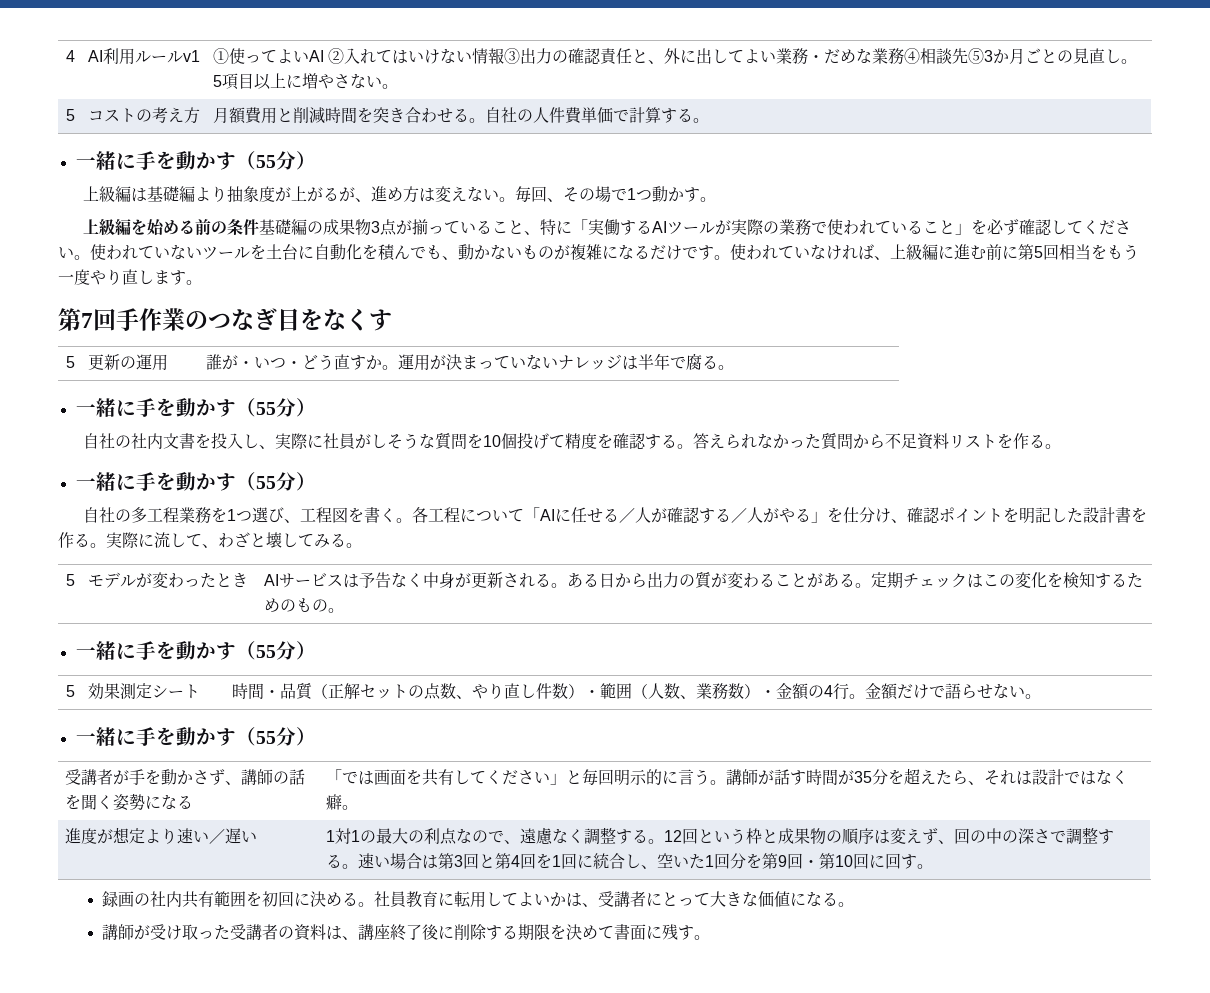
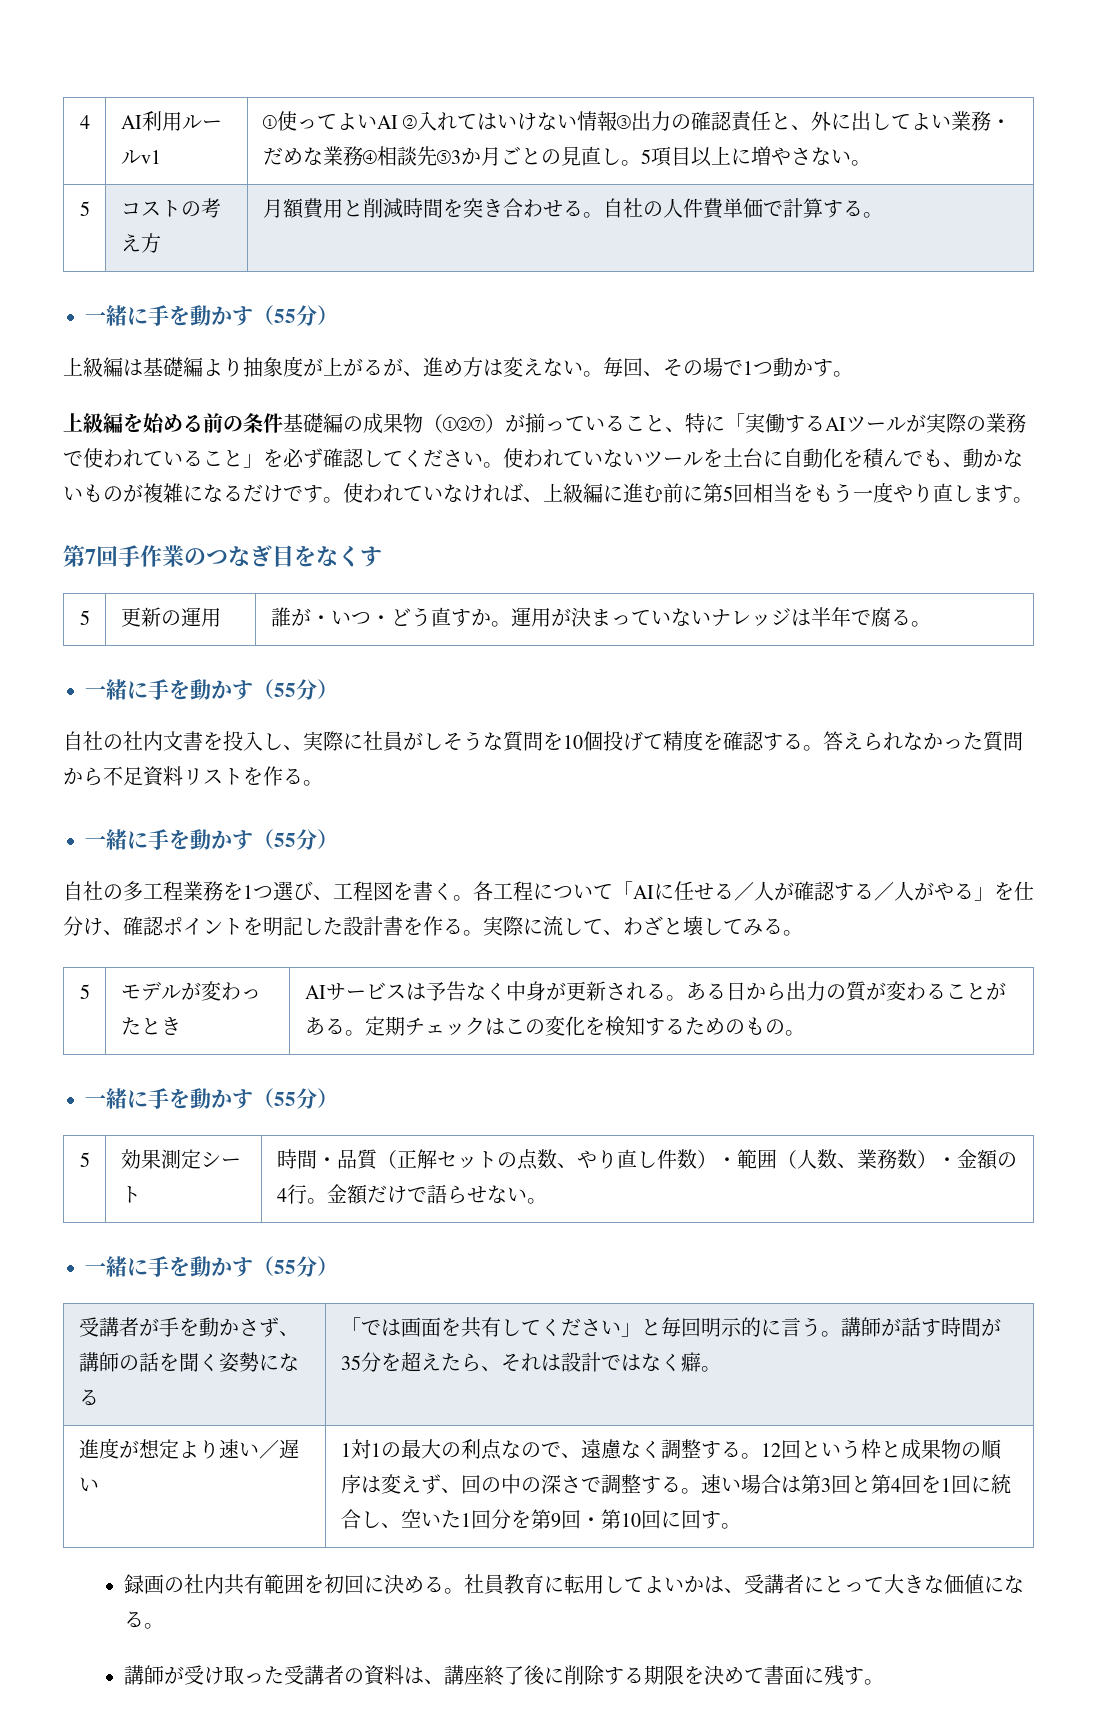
[371,219,398,236] 3点 -> [423,414,505,433] （①②⑦）

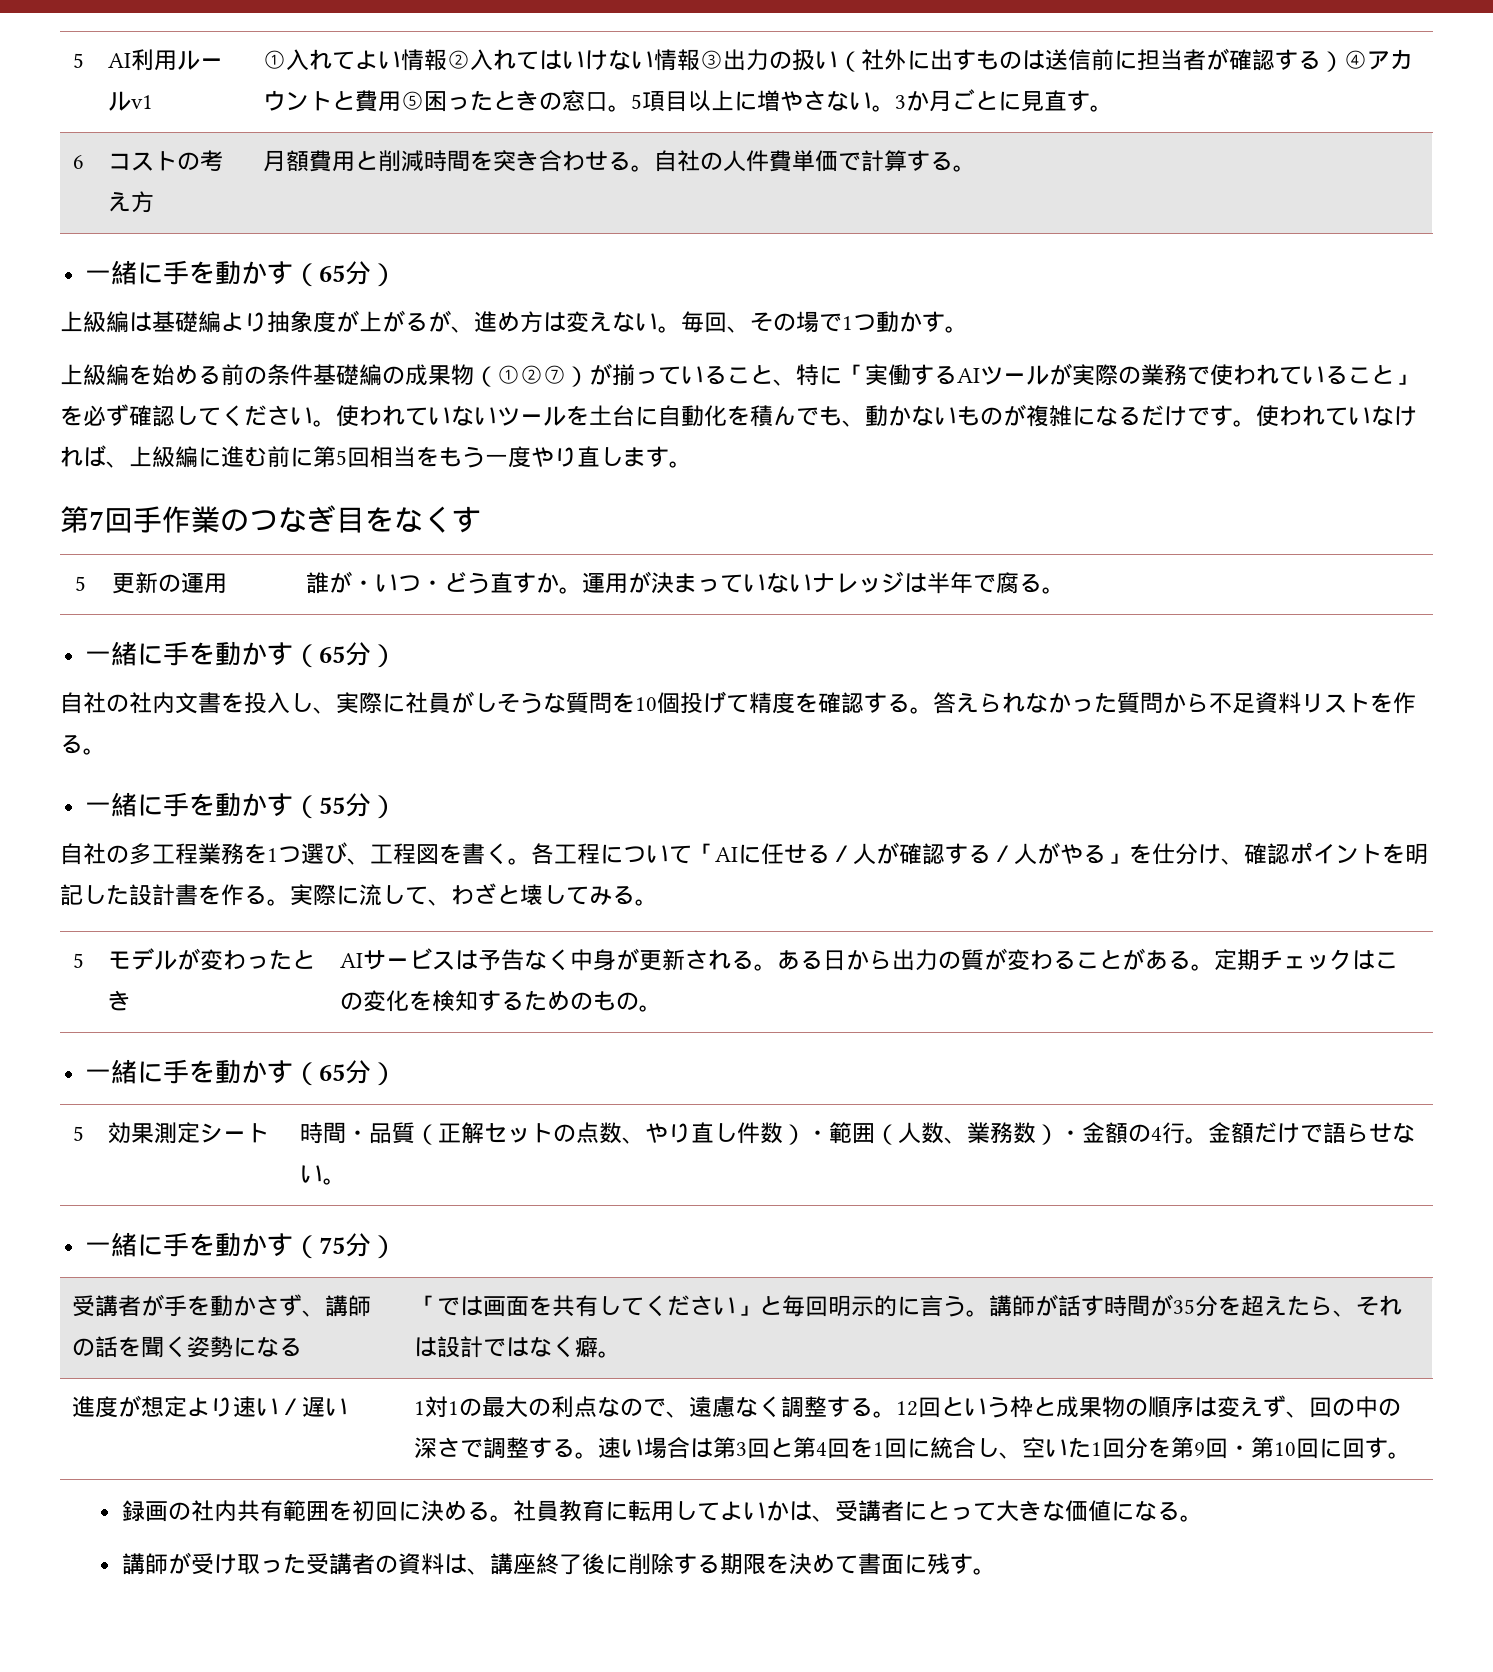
[79,115,90,129] 4 -> [73,53,84,68] 5
[276,111,398,131] 使ってよいAI -> [286,49,448,71] 入れてよい情報
[691,111,1012,132] [262,146,621,166] 確認責任と、外に出してよい業務・だめな業務④相談先⑤3か月ごとの見直し -> [792,48,1414,72] [263,90,609,112] 扱い（社外に出すものは送信前に担当者が確認する）④アカウントと費用⑤困ったときの窓口
[79,201,90,216] // 5 -> [895,89,1114,112] [73,155,84,169] 3か月ごとに見直す。 // 6
[274,309,296,323] 55 -> [319,265,346,282] 65
[274,683,296,697] 55 -> [319,646,346,663] 65
[274,1092,296,1106] 55 -> [319,1064,346,1081] 65
[274,1260,296,1274] 55 -> [319,1237,346,1254] 75

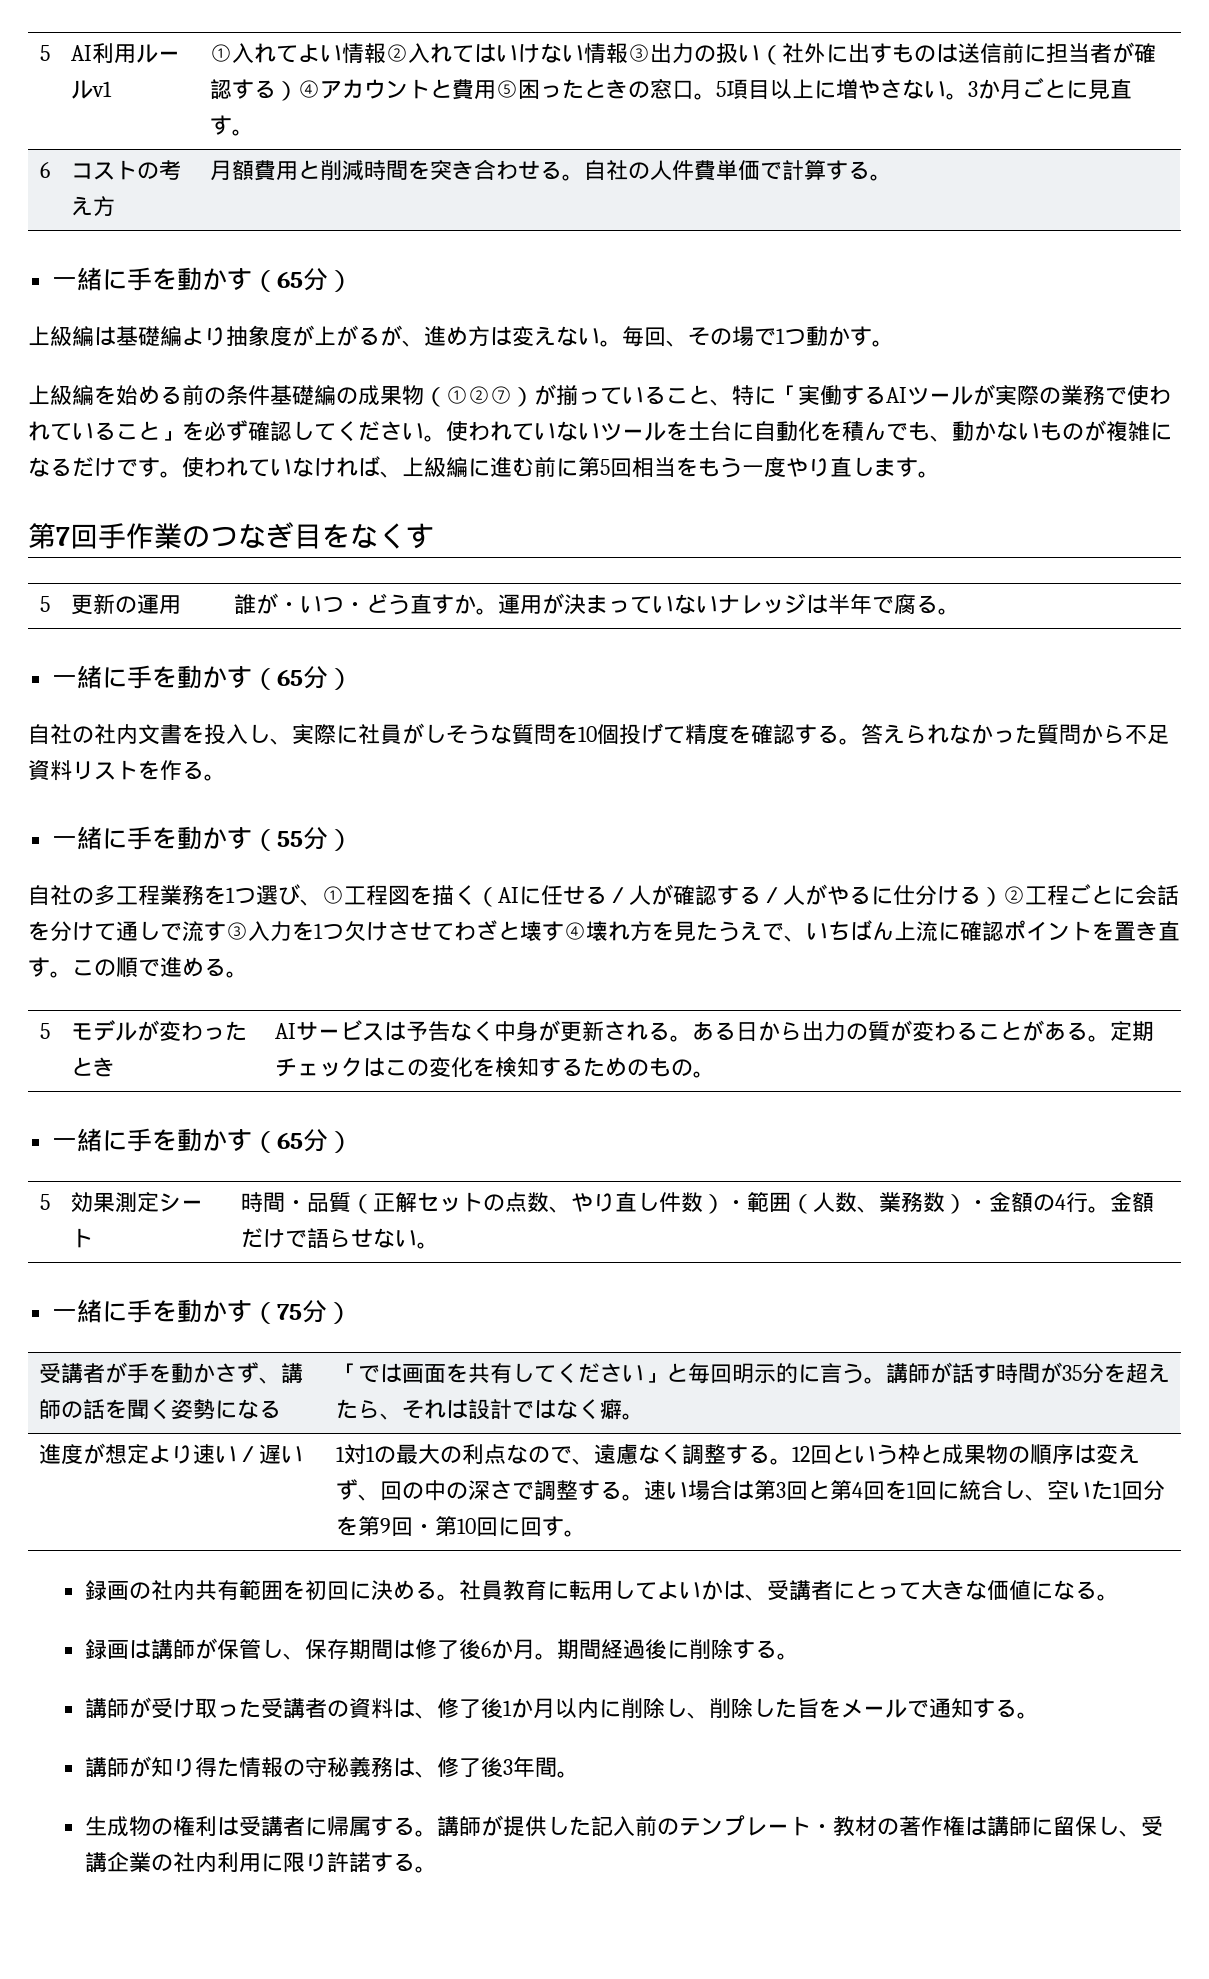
(370, 861) none -> [322,886,344,904] ①
[462,843,715,865] 書く。各工程について「 -> [432,885,498,907] 描く（
[1106,842,1428,865] [60,883,612,906] 」を仕分け、確認ポイントを明記した設計書を作る。実際に流して、わざと壊してみ -> [871,884,1179,907] [28,920,1180,942] [28,956,204,978] に仕分ける）②工程ごとに会話を分けて通しで流す③入力を1つ欠けさせてわざと壊す④壊れ方を見たうえで、いちばん上流に確認ポイントを置き直す。この順で進め
(1203, 1518) none -> [85,1638,800,1660] // 録画は講師が保管し、保存期間は修了後6か月。期間経過後に削除する。
[489,1553,973,1575] 講座終了後に削除する期限を決めて書面に残す -> [437,1698,1040,1719] [85,1756,580,1778] [85,1815,1164,1837] [85,1852,416,1873] 修了後1か月以内に削除し、削除した旨をメールで通知する。 // 講師が知り得た情報の守秘義務は、修了後3年間。 // 生成物の権利は受講者に帰属する。講師が提供した記入前のテンプレート・教材の著作権は講師に留保し、受講企業の社内利用に限り許諾する

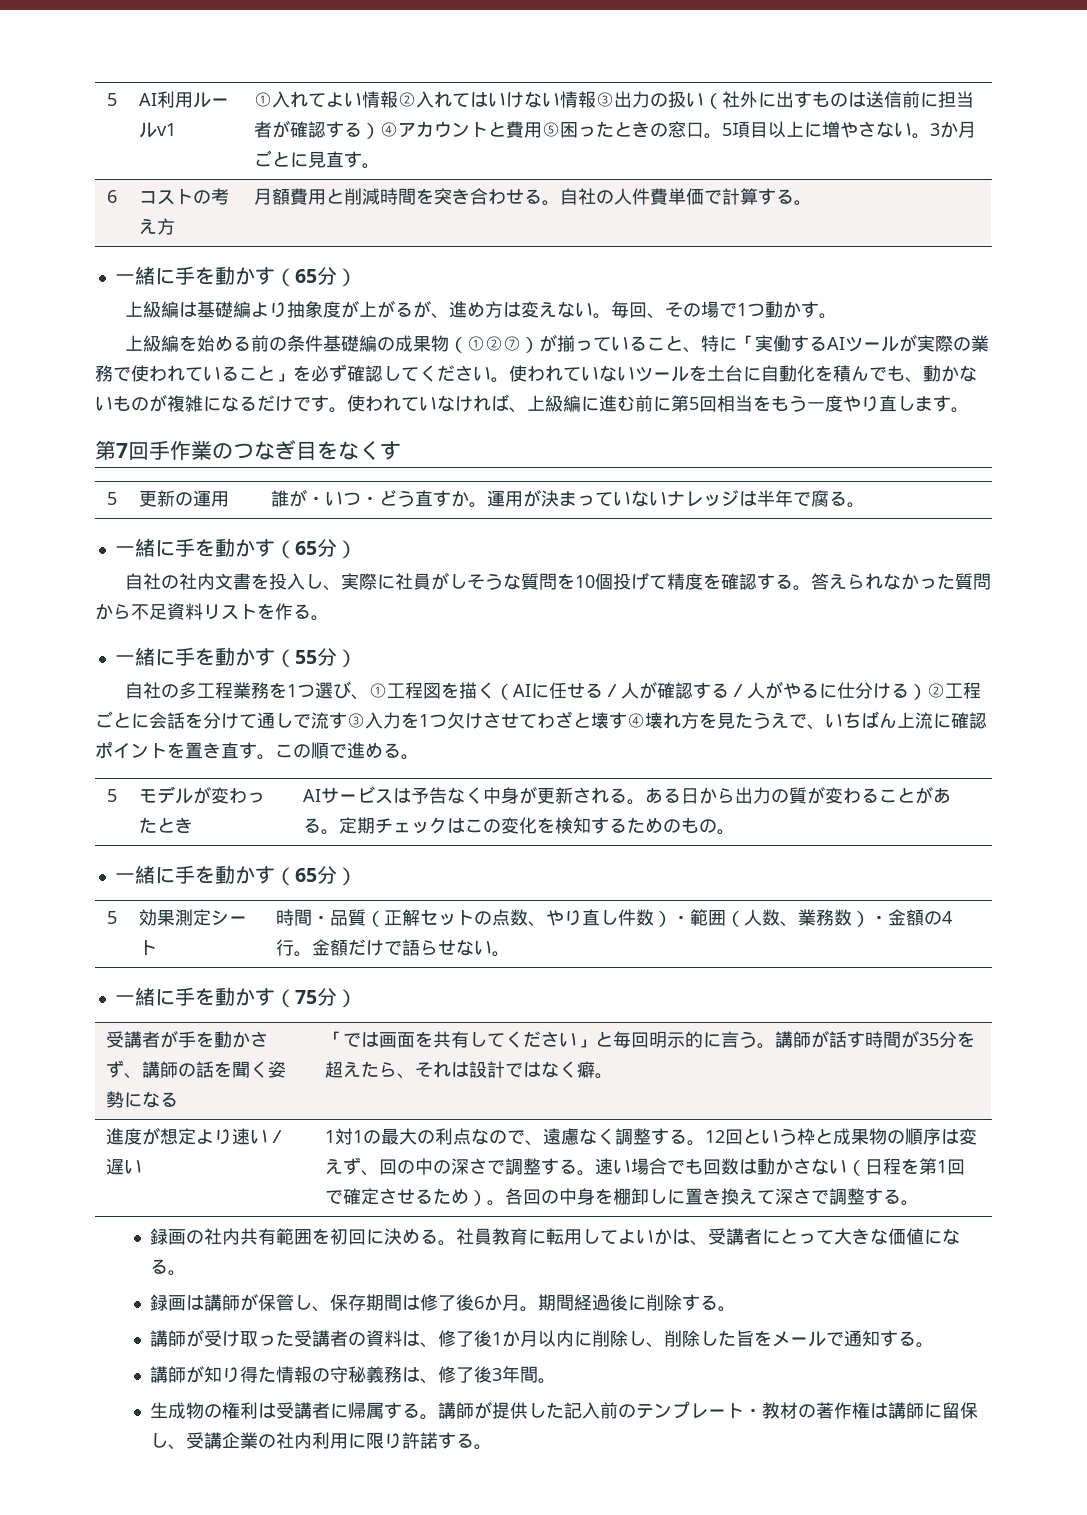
[731,1479,1165,1501] [335,1516,564,1536] は第3回と第4回を1回に統合し、空いた1回分を第9回・第10回に回す -> [667,1158,966,1176] [325,1188,902,1206] でも回数は動かさない（日程を第1回で確定させるため）。各回の中身を棚卸しに置き換えて深さで調整する

